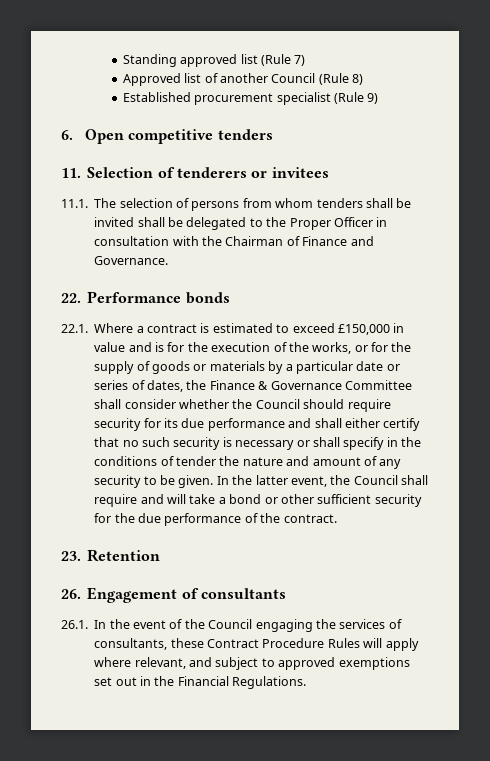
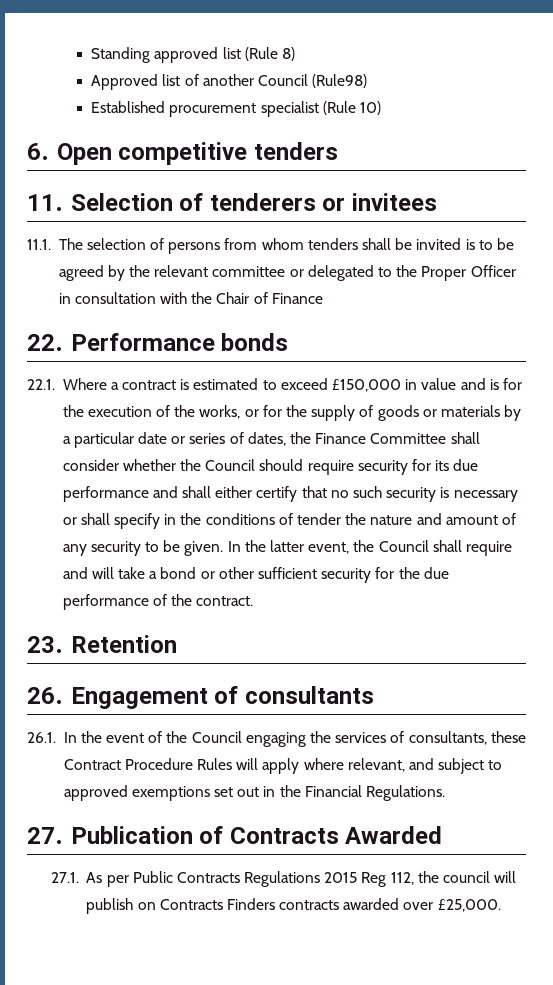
[294,55,306,66] 7) -> [282,47,296,61] 8)
[318,73,364,85] (Rule 8) -> [312,74,368,88] (Rule98)
[367,93,379,104] 9) -> [360,101,382,115] 10)
[137,217,183,227] shall be -> [465,238,514,250] [58,265,304,281] is to be agreed by the relevant committee or
[225,236,284,246] Chairman -> [216,292,250,304] Chair
[350,236,374,246] [94,256,169,265] and Governance. -> (323, 298) none
[258,381,342,390] & Governance -> (367, 438) none
(307, 682) none -> [27,826,443,844] [50,871,517,887] [86,898,501,914] // 27. Publication of Contracts Awarded // 27.1. As per Public Contracts Regulations 2015 Reg 112, the council will publish on Contracts Finders contracts awarded over £25,000.

